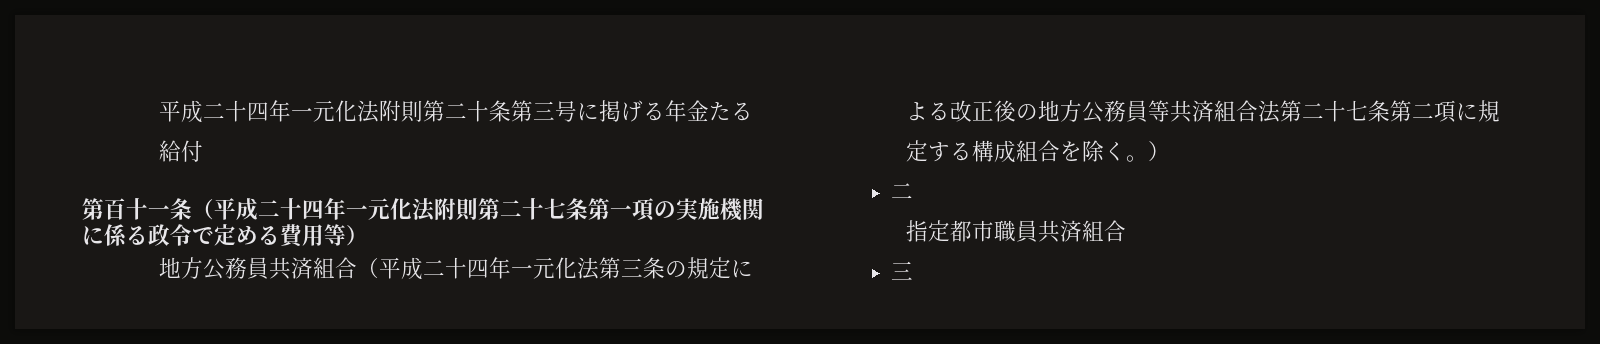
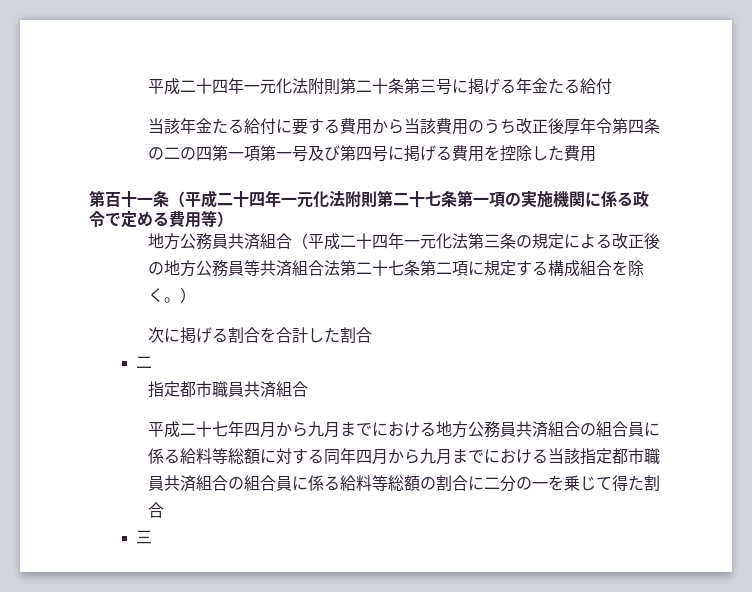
(203, 151) none -> [147,118,660,135] [147,145,596,162] // 当該年金たる給付に要する費用から当該費用のうち改正後厚年令第四条の二の四第一項第一号及び第四号に掲げる費用を控除した費用
(1170, 151) none -> [147,327,372,344] // 次に掲げる割合を合計した割合
(1126, 231) none -> [147,421,660,438] [147,448,660,465] [147,475,660,492] [147,502,164,518] // 平成二十七年四月から九月までにおける地方公務員共済組合の組合員に係る給料等総額に対する同年四月から九月までにおける当該指定都市職員共済組合の組合員に係る給料等総額の割合に二分の一を乗じて得た割合

